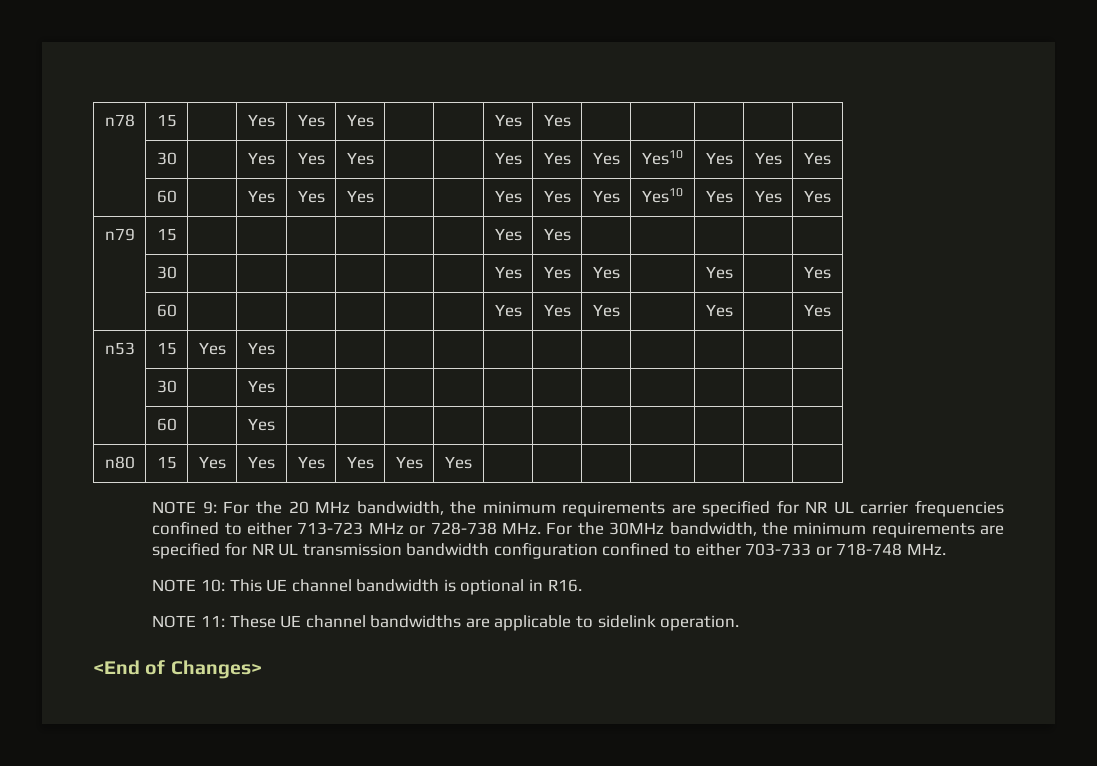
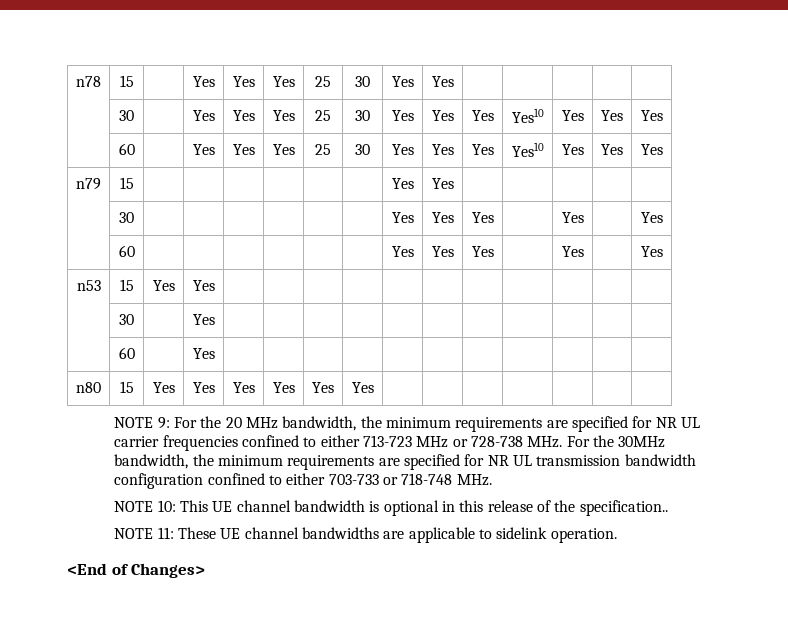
(374, 120) | -> [315,76,331,87] [355,76,370,87] 25 | 30
(374, 158) | -> [315,110,331,121] [355,110,370,121] 25 | 30
(374, 196) | -> [315,144,331,155] [355,144,370,155] 25 | 30
[547,579,582,592] R16. -> [459,500,668,516] this release of the specification..

